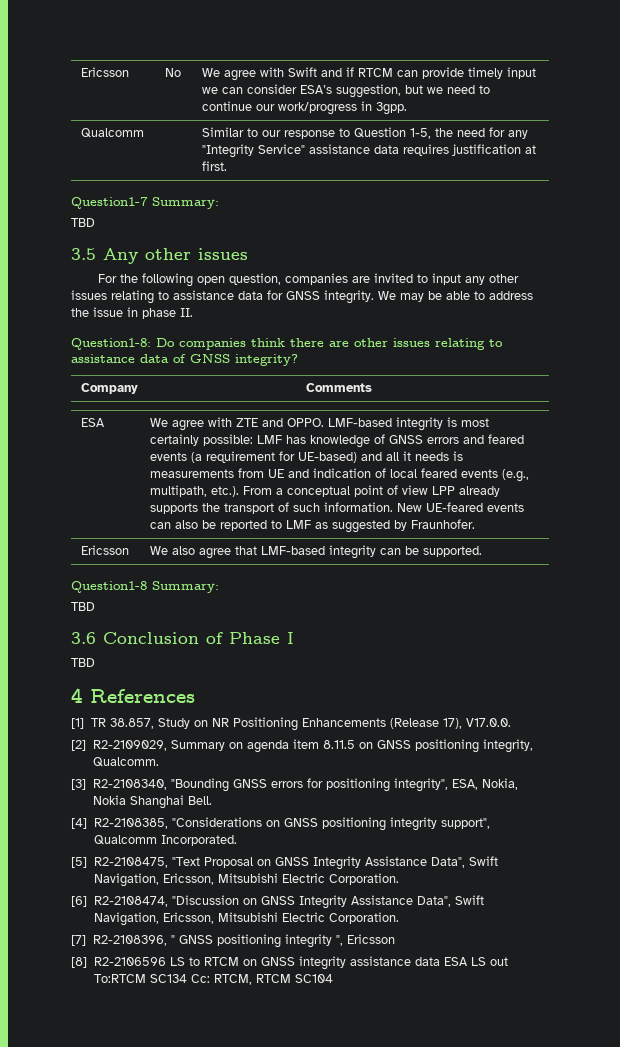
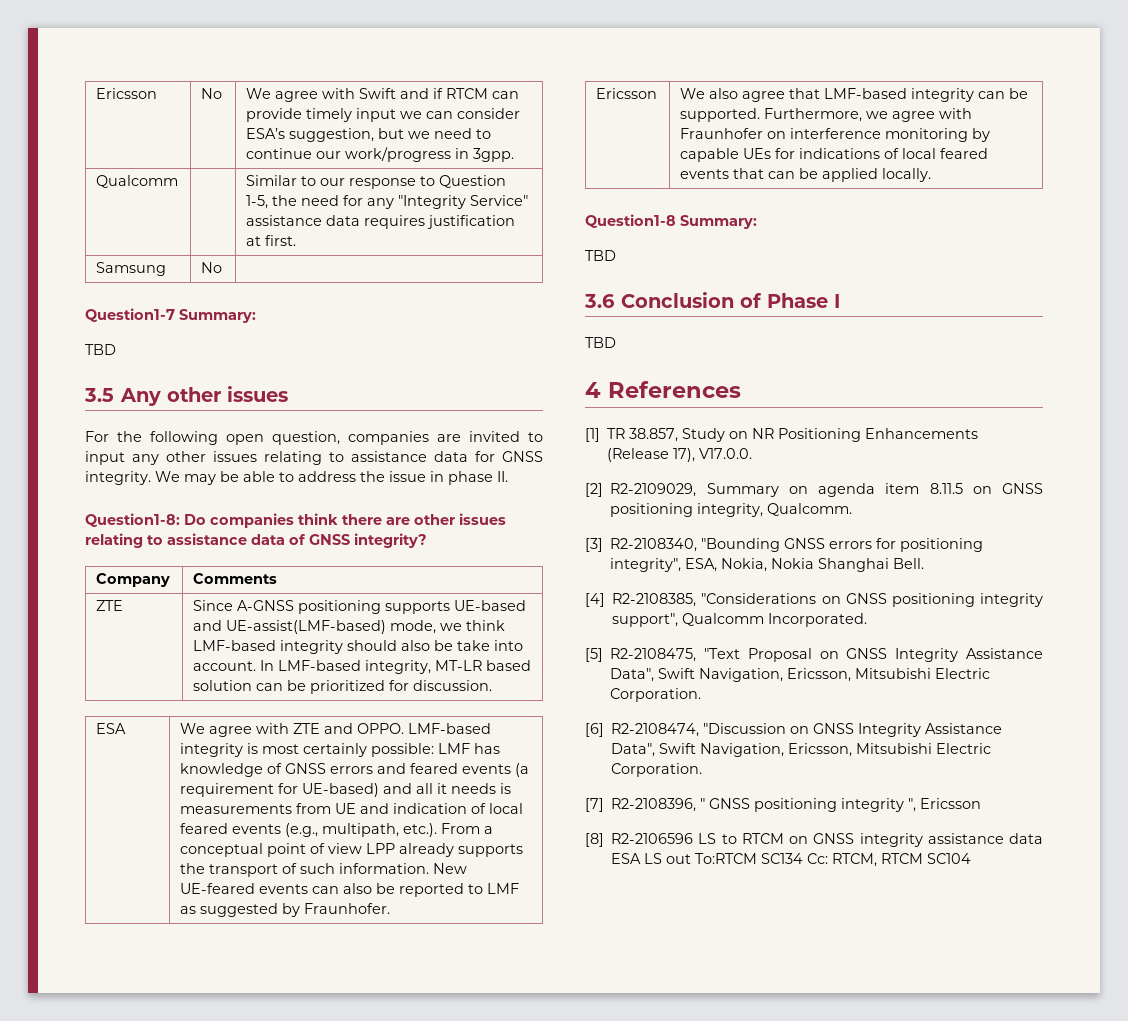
(228, 166) none -> [96,262,167,276] [201,262,223,273] // Samsung | No |
(373, 387) none -> [96,600,124,611] [193,600,527,614] [193,620,506,634] [193,640,524,654] [193,660,532,674] [193,680,493,694] // ZTE | Since A-GNSS positioning supports UE-based and UE-assist(LMF-based) mode, we think LMF-based integrity should also be take into account. In LMF-based integrity, MT-LR based solution can be prioritized for discussion.
(483, 551) none -> [764,108,973,122] [680,128,991,142] [680,148,989,162] [680,168,932,182] Furthermore, we agree with Fraunhofer on interference monitoring by capable UEs for indications of local feared events that can be applied locally.

